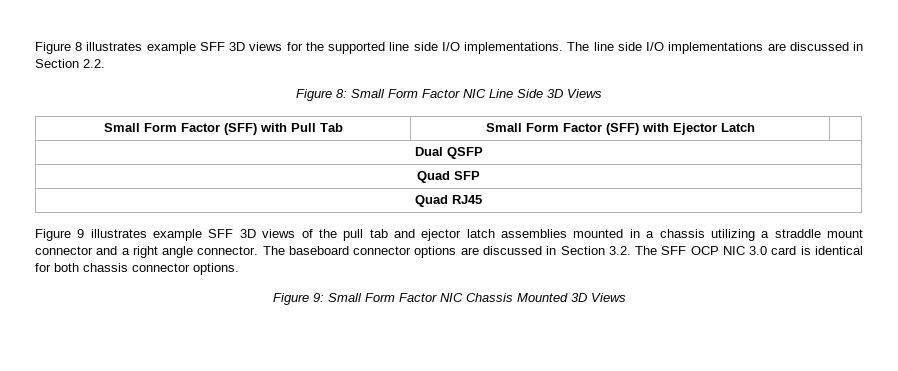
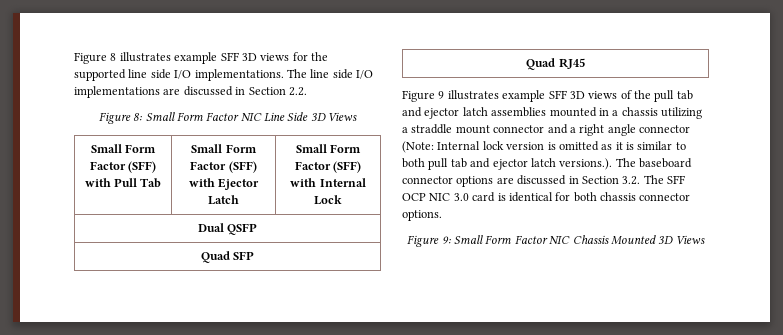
(755, 127) none -> [295,144,362,153] [294,161,362,173] [290,178,366,187] [314,195,342,205] Small Form Factor (SFF) with Internal Lock
[197,246,259,255] connector. -> [639,125,690,133] [402,141,686,153] [402,158,613,170] connector (Note: Internal lock version is omitted as it is similar to both pull tab and ejector latch versions.).

